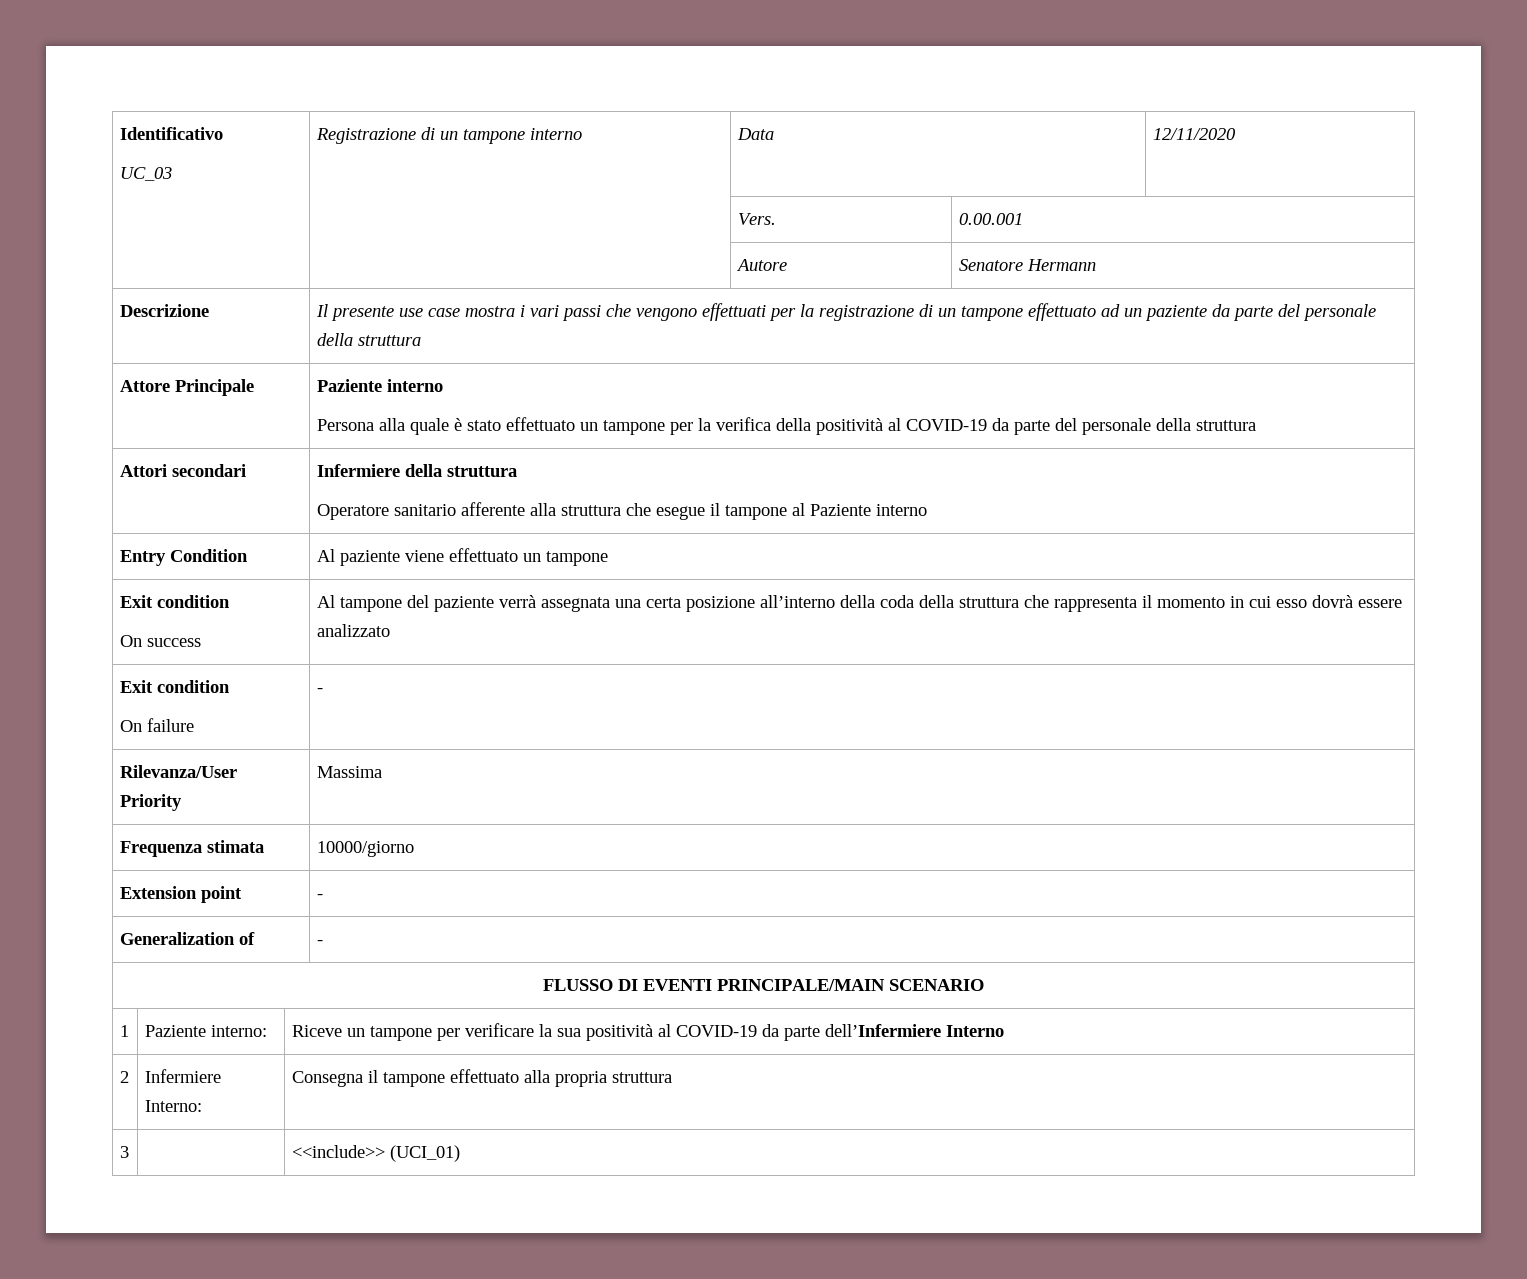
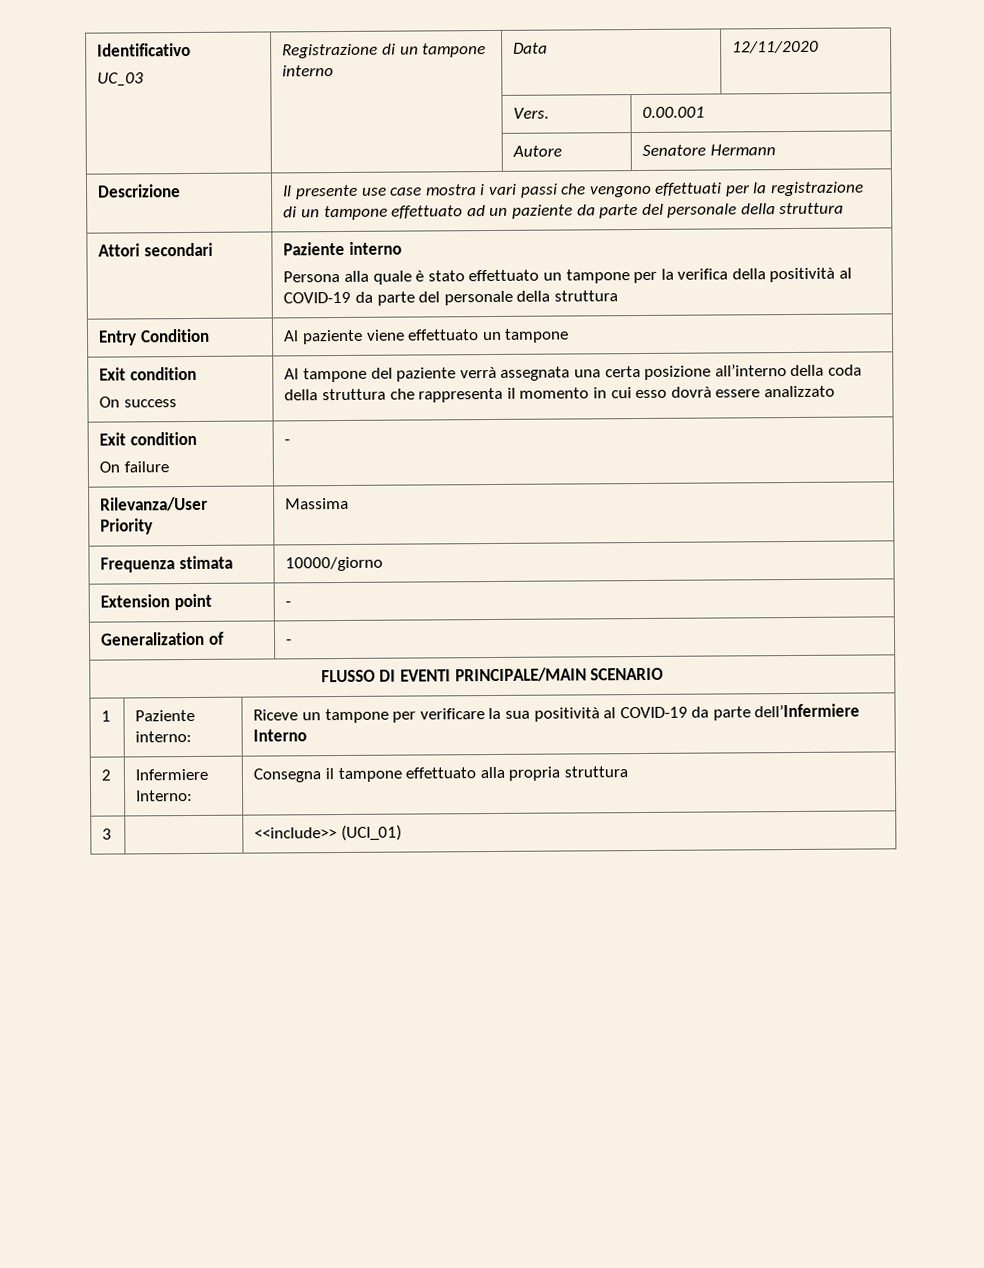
[119,379,254,396] Attore Principale -> [98,242,213,257] Attori secondari
[119,464,246,477] [316,464,517,477] [316,502,927,520] // Attori secondari | Infermiere della struttura // Operatore sanitario afferente alla struttura che esegue il tampone al Paziente interno -> (618, 296) none

